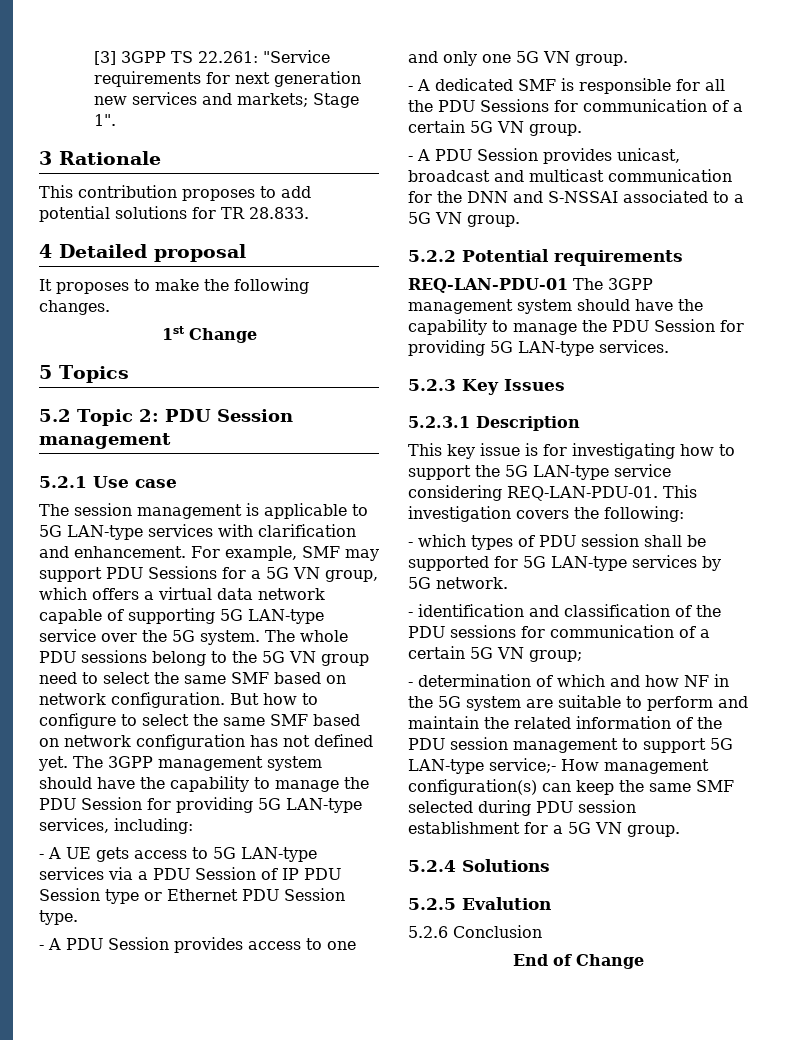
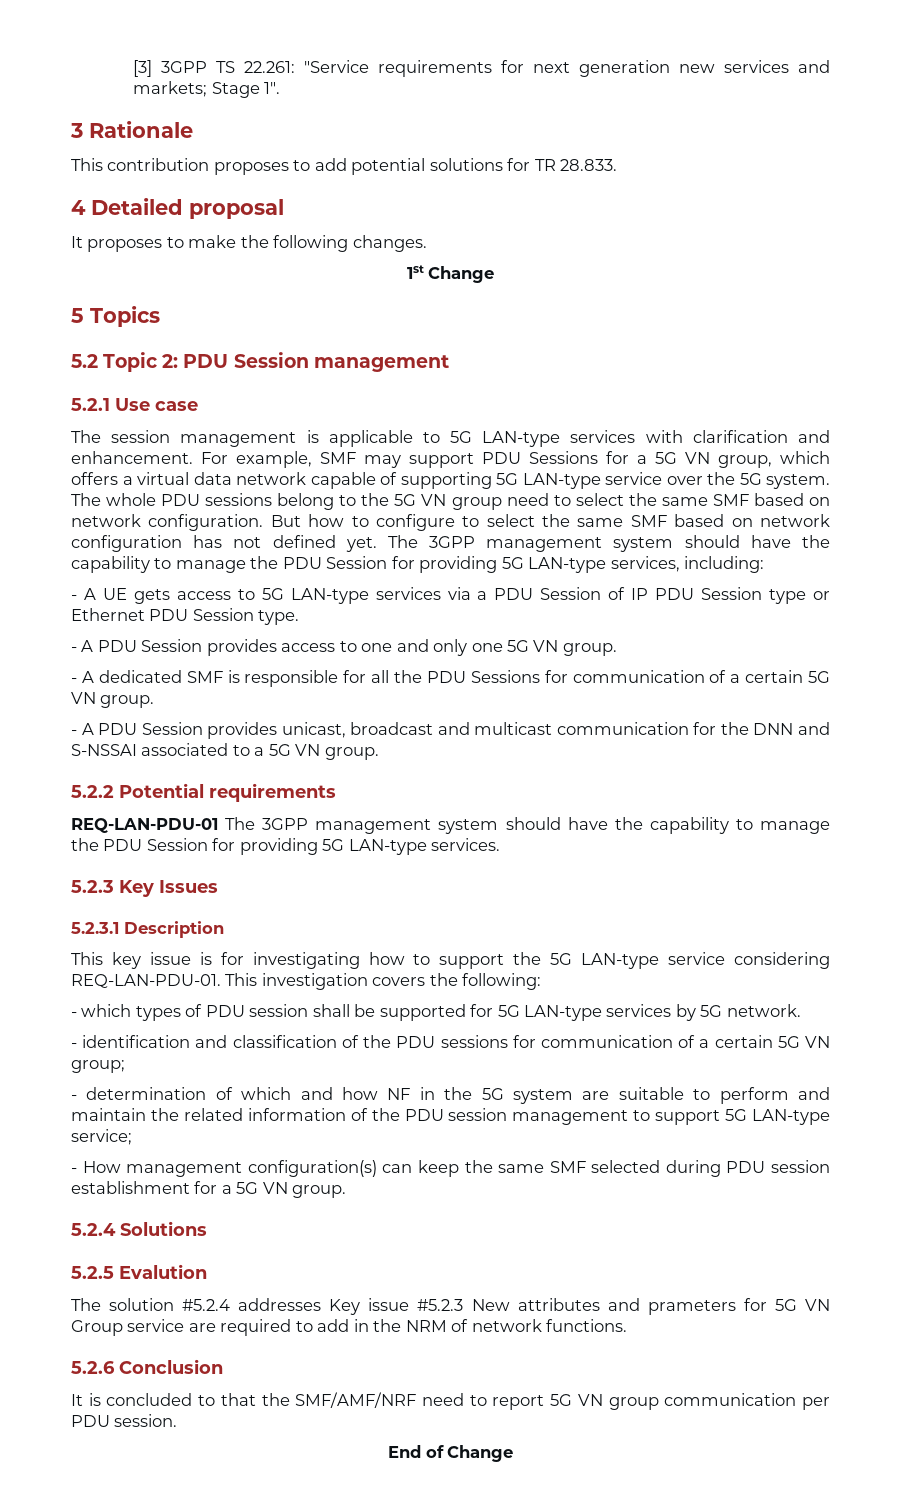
[489,758,556,773] service;- -> [71,1129,132,1145] [71,1168,77,1173] service; // -
[408,925,542,938] 5.2.6 Conclusion -> [71,1298,831,1315] [71,1319,628,1336] [71,1359,223,1374] [71,1392,830,1410] [71,1414,178,1427] The solution #5.2.4 addresses Key issue #5.2.3 New attributes and prameters for 5G VN Group service are required to add in the NRM of network functions. // 5.2.6 Conclusion // It is concluded to that the SMF/AMF/NRF need to report 5G VN group communication per PDU session.

